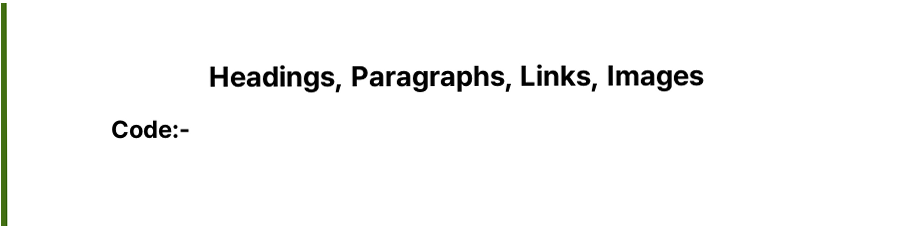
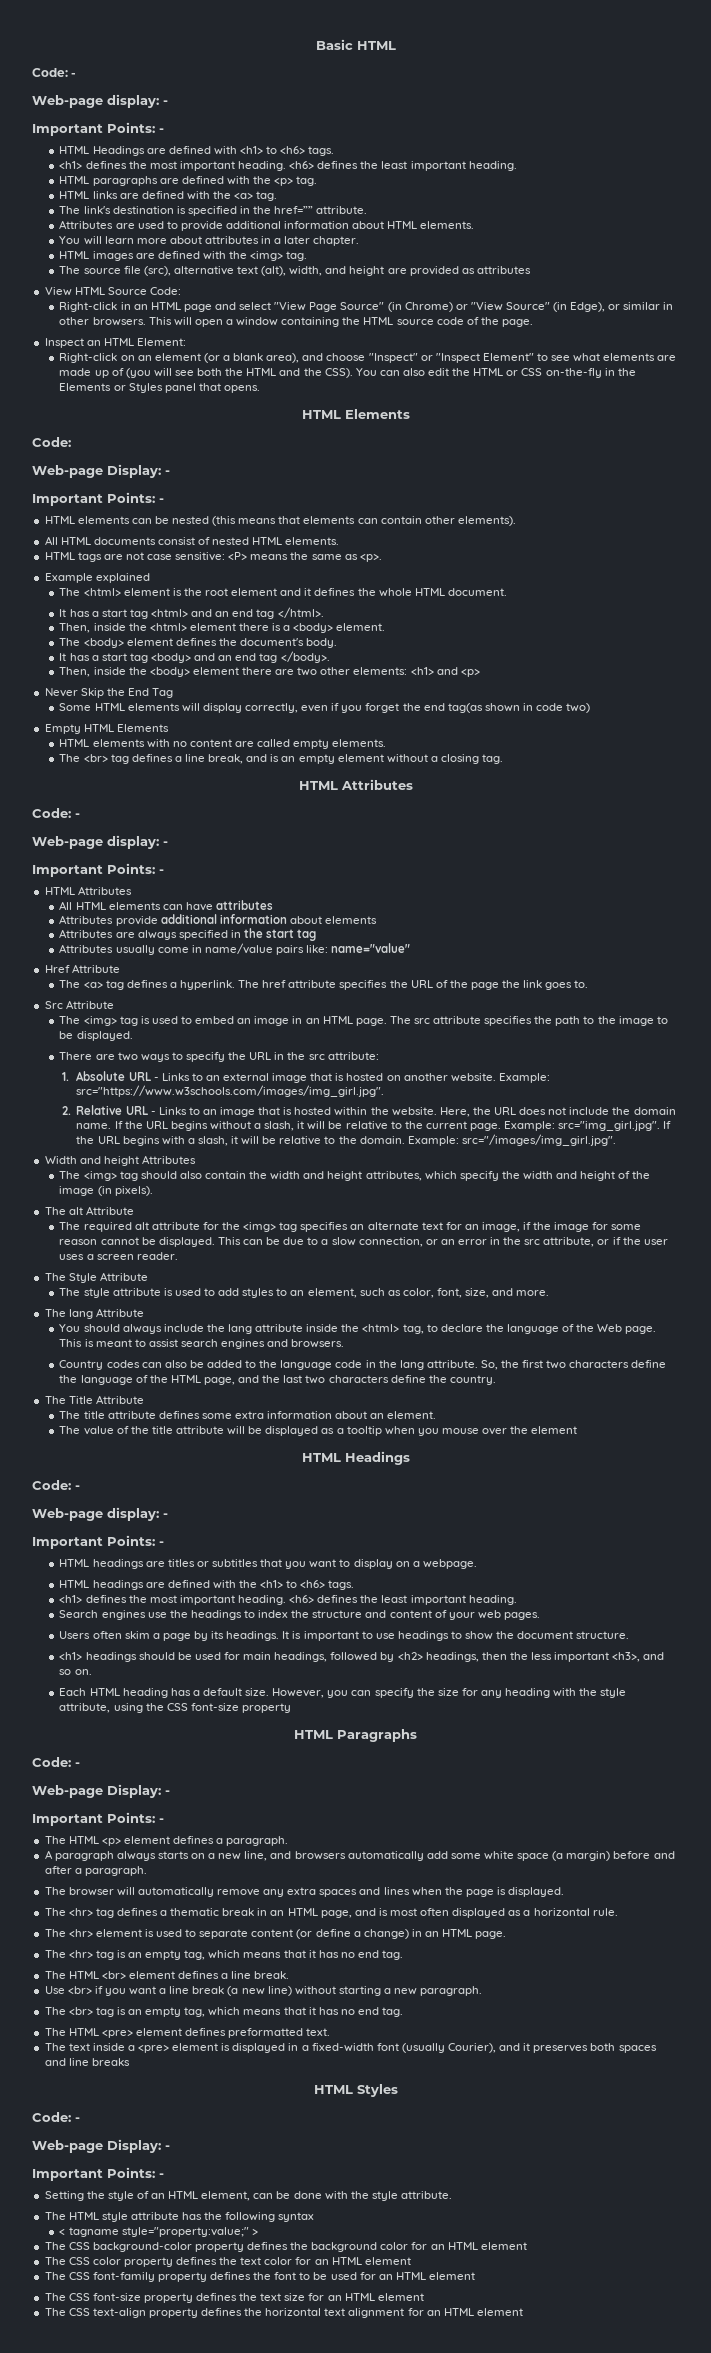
[207,63,705,93] [111,119,191,140] Headings, Paragraphs, Links, Images // Code:- -> [315,39,396,50] [32,68,77,77] [32,94,168,108] [32,122,164,136] [59,146,335,156] [59,161,517,171] [59,176,318,186] [59,191,278,201] [59,206,368,216] [59,220,475,231] [59,236,360,246] [59,251,308,261] [59,266,531,276] [44,287,181,296] [59,302,674,312] [59,317,533,327] [44,338,186,348] [59,353,677,363] [59,368,636,378] [59,383,260,393] [301,409,410,419] [32,437,71,447] [32,464,170,478] [32,492,164,506] [44,516,516,526] [44,536,340,545] [44,552,382,562] [44,573,150,583] [59,588,507,597] [59,607,324,619] [59,623,386,633] [59,638,338,648] [59,651,330,663] [59,667,480,677] [44,688,174,698] [59,703,591,713] [44,724,169,734] [59,739,387,749] [59,754,504,764] [298,779,413,790] [32,808,80,818] [32,835,168,849] [32,863,164,877] [44,886,132,895] [59,900,273,911] [59,914,377,926] [59,928,317,941] [59,943,411,955] [44,964,120,973] [59,980,589,990] [44,1000,114,1009] [59,1016,668,1026] [59,1031,133,1041] [59,1052,379,1062] [61,1071,550,1083] [76,1085,385,1097] [61,1105,676,1117] [76,1121,672,1131] [76,1134,616,1146] [44,1155,196,1166] [59,1171,651,1181] [59,1186,153,1196] [44,1206,134,1215] [59,1222,642,1232] [59,1237,668,1247] [59,1252,178,1260] [44,1272,148,1283] [59,1288,550,1298] [44,1308,144,1319] [59,1324,657,1334] [59,1339,345,1349] [59,1360,667,1370] [59,1375,496,1385] [44,1395,144,1404] [59,1411,437,1419] [59,1426,578,1436] [301,1451,410,1465] [32,1480,80,1490] [32,1507,168,1521] [32,1535,164,1549] [59,1559,477,1569] [59,1580,355,1590] [59,1595,517,1605] [59,1610,540,1620] [59,1631,630,1641] [59,1652,665,1662] [59,1669,92,1675] [59,1688,627,1698] [59,1703,291,1713] [294,1729,417,1742] [32,1757,80,1767] [32,1784,170,1798] [32,1812,164,1826] [44,1836,289,1846] [44,1850,675,1861] [44,1866,147,1876] [44,1887,565,1897] [44,1908,618,1918] [44,1929,507,1939] [44,1950,404,1960] [44,1971,290,1979] [44,1986,483,1996] [44,2007,404,2017] [44,2028,331,2038] [44,2043,657,2053] [44,2058,130,2066] [313,2084,398,2097] [32,2112,80,2122] [32,2139,170,2153] [32,2167,164,2181] [44,2191,453,2201] [44,2212,315,2222] [59,2227,258,2237] [44,2242,527,2252] [44,2257,411,2267] [44,2272,476,2282] [44,2293,424,2303] [44,2308,523,2318] Basic HTML // Code: - // Web-page display: - // Important Points: - // HTML Headings are defined with <h1> to <h6> tags. // <h1> defines the most important heading. <h6> defines the least important heading. // HTML paragraphs are defined with the <p> tag. // HTML links are defined with the <a> tag. // The link's destination is specified in the href=”” attribute. // Attributes are used to provide additional information about HTML elements. // You will learn more about attributes in a later chapter. // HTML images are defined with the <img> tag. // The source file (src), alternative text (alt), width, and height are provided as attributes // View HTML Source Code: // Right-click in an HTML page and select "View Page Source" (in Chrome) or "View Source" (in Edge), or similar in other browsers. This will open a window containing the HTML source code of the page. // Inspect an HTML Element: // Right-click on an element (or a blank area), and choose "Inspect" or "Inspect Element" to see what elements are made up of (you will see both the HTML and the CSS). You can also edit the HTML or CSS on-the-fly in the Elements or Styles panel that opens. // HTML Elements // Code: // Web-page Display: - // Important Points: - // HTML elements can be nested (this means that elements can contain other elements). // All HTML documents consist of nested HTML elements. // HTML tags are not case sensitive: <P> means the same as <p>. // Example explained // The <html> element is the root element and it defines the whole HTML document. // It has a start tag <html> and an end tag </html>. // Then, inside the <html> element there is a <body> element. // The <body> element defines the document's body. // It has a start tag <body> and an end tag </body>. // Then, inside the <body> element there are two other elements: <h1> and <p> // Never Skip the End Tag // Some HTML elements will display correctly, even if you forget the end tag(as shown in code two) // Empty HTML Elements // HTML elements with no content are called empty elements. // The <br> tag defines a line break, and is an empty element without a closing tag. // HTML Attributes // Code: - // Web-page display: - // Important Points: - // HTML Attributes // All HTML elements can have attributes // Attributes provide additional information about elements // Attributes are always specified in the start tag // Attributes usually come in name/value pairs like: name="value" // Href Attribute // The <a> tag defines a hyperlink. The href attribute specifies the URL of the page the link goes to. // Src Attribute // The <img> tag is used to embed an image in an HTML page. The src attribute specifies the path to the image to be displayed. // There are two ways to specify the URL in the src attribute: // 1. Absolute URL - Links to an external image that is hosted on another website. Example: src="https://www.w3schools.com/images/img_girl.jpg". // 2. Relative URL - Links to an image that is hosted within the website. Here, the URL does not include the domain name. If the URL begins without a slash, it will be relative to the current page. Example: src="img_girl.jpg". If the URL begins with a slash, it will be relative to the domain. Example: src="/images/img_girl.jpg". // Width and height Attributes // The <img> tag should also contain the width and height attributes, which specify the width and height of the image (in pixels). // The alt Attribute // The required alt attribute for the <img> tag specifies an alternate text for an image, if the image for some reason cannot be displayed. This can be due to a slow connection, or an error in the src attribute, or if the user uses a screen reader. // The Style Attribute // The style attribute is used to add styles to an element, such as color, font, size, and more. // The lang Attribute // You should always include the lang attribute inside the <html> tag, to declare the language of the Web page. This is meant to assist search engines and browsers. // Country codes can also be added to the language code in the lang attribute. So, the first two characters define the language of the HTML page, and the last two characters define the country. // The Title Attribute // The title attribute defines some extra information about an element. // The value of the title attribute will be displayed as a tooltip when you mouse over the element // HTML Headings // Code: - // Web-page display: - // Important Points: - // HTML headings are titles or subtitles that you want to display on a webpage. // HTML headings are defined with the <h1> to <h6> tags. // <h1> defines the most important heading. <h6> defines the least important heading. // Search engines use the headings to index the structure and content of your web pages. // Users often skim a page by its headings. It is important to use headings to show the document structure. // <h1> headings should be used for main headings, followed by <h2> headings, then the less important <h3>, and so on. // Each HTML heading has a default size. However, you can specify the size for any heading with the style attribute, using the CSS font-size property // HTML Paragraphs // Code: - // Web-page Display: - // Important Points: - // The HTML <p> element defines a paragraph. // A paragraph always starts on a new line, and browsers automatically add some white space (a margin) before and after a paragraph. // The browser will automatically remove any extra spaces and lines when the page is displayed. // The <hr> tag defines a thematic break in an HTML page, and is most often displayed as a horizontal rule. // The <hr> element is used to separate content (or define a change) in an HTML page. // The <hr> tag is an empty tag, which means that it has no end tag. // The HTML <br> element defines a line break. // Use <br> if you want a line break (a new line) without starting a new paragraph. // The <br> tag is an empty tag, which means that it has no end tag. // The HTML <pre> element defines preformatted text. // The text inside a <pre> element is displayed in a fixed-width font (usually Courier), and it preserves both spaces and line breaks // HTML Styles // Code: - // Web-page Display: - // Important Points: - // Setting the style of an HTML element, can be done with the style attribute. // The HTML style attribute has the following syntax // < tagname style="property:value;" > // The CSS background-color property defines the background color for an HTML element // The CSS color property defines the text color for an HTML element // The CSS font-family property defines the font to be used for an HTML element // The CSS font-size property defines the text size for an HTML element // The CSS text-align property defines the horizontal text alignment for an HTML element

